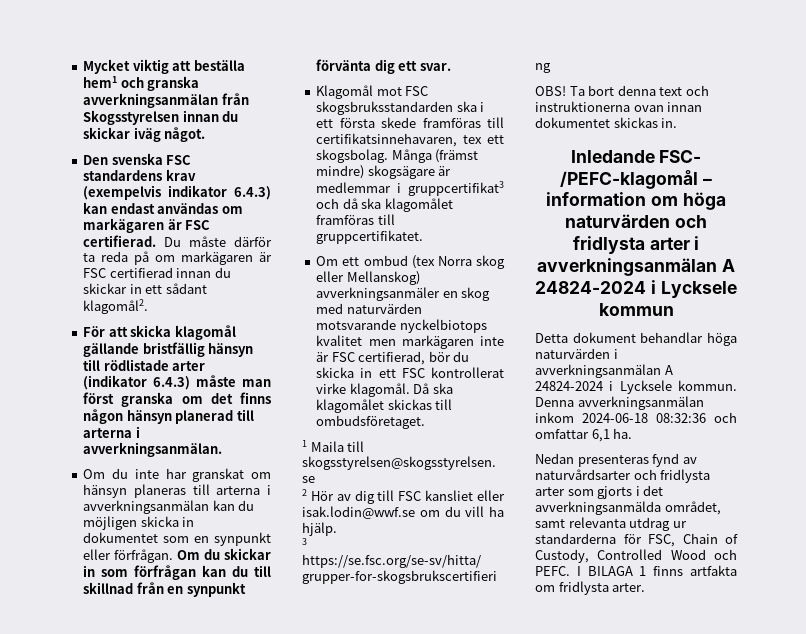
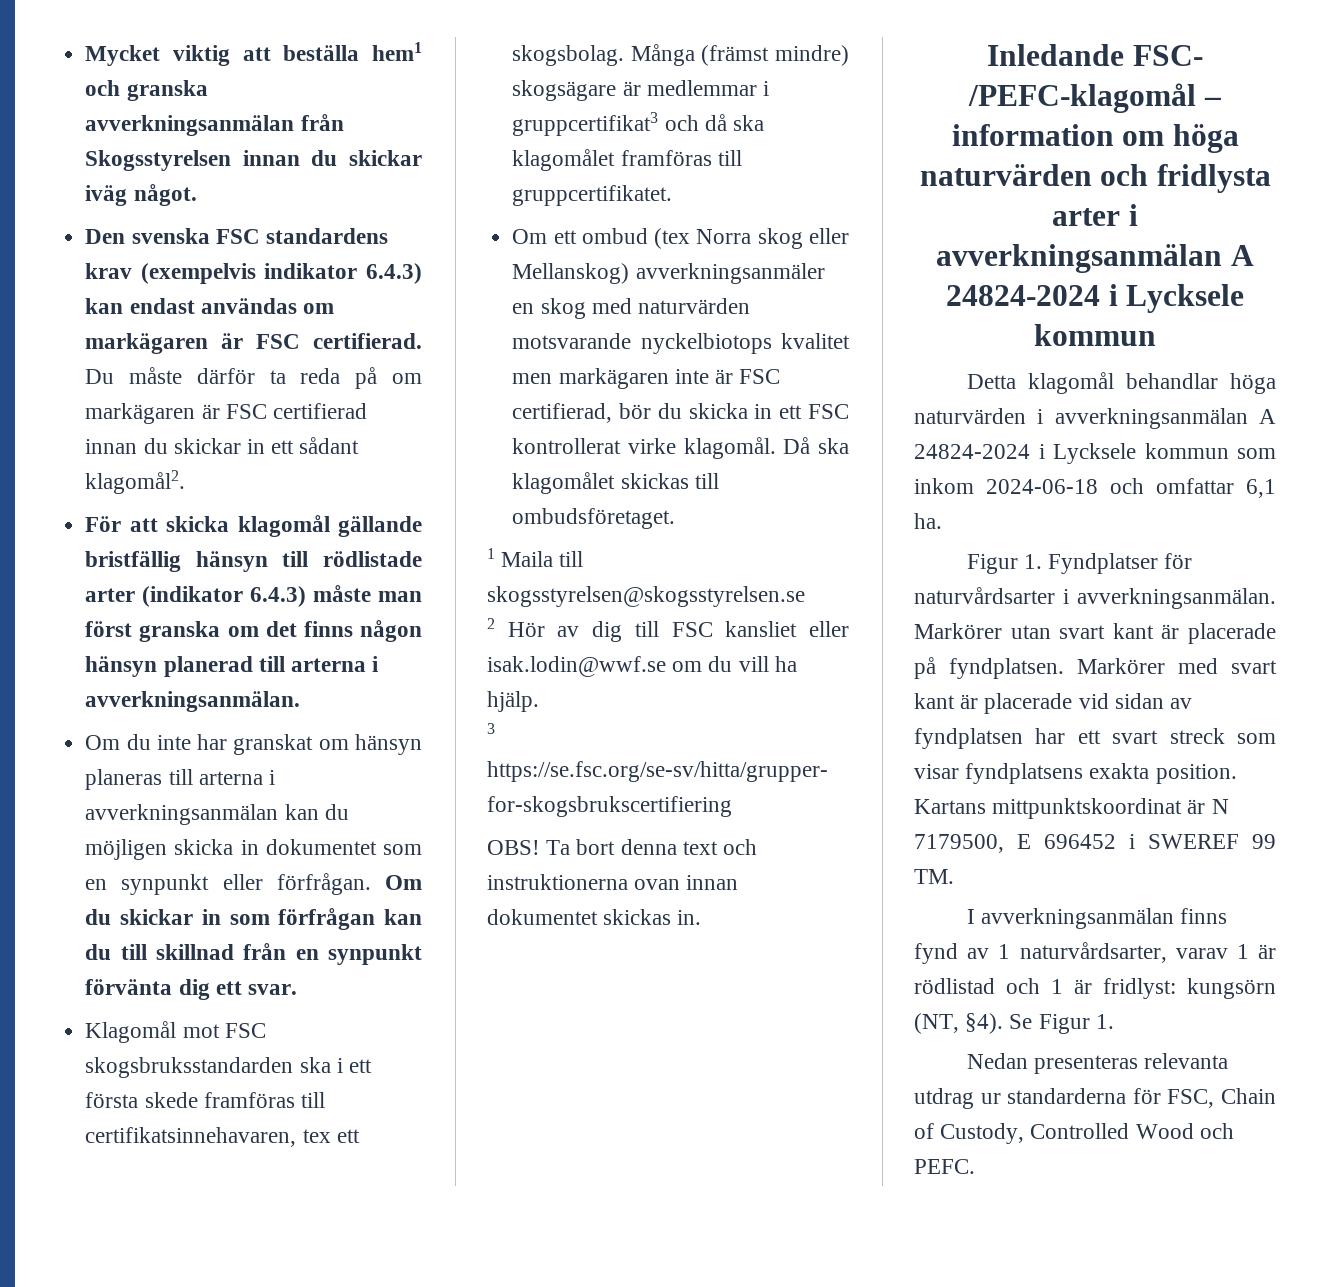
[572,332,636,343] dokument -> [1027,372,1114,394] klagomål
[678,380,737,391] [535,396,704,410] kommun. Denna avverkningsanmälan -> [1144,443,1276,459] kommun som
[656,413,706,423] 08:32:36 -> (1098, 486) none
[535,453,697,467] [535,469,711,483] [535,485,664,499] [535,501,721,515] [535,519,565,528] Nedan presenteras fynd av naturvårdsarter och fridlysta arter som gjorts i det avverkningsanmälda området, samt -> [966,553,1193,574] [914,587,1276,609] [914,623,1276,644] [914,657,1277,679] [914,693,1193,714] [914,728,1276,749] [914,763,1237,784] [914,798,1229,819] [914,834,1276,853] [914,869,954,884] [966,908,1227,929] [914,942,1276,964] [914,978,1276,999] [914,1013,1114,1034] [966,1053,1138,1074] Figur 1. Fyndplatser för naturvårdsarter i avverkningsanmälan. Markörer utan svart kant är placerade på fyndplatsen. Markörer med svart kant är placerade vid sidan av fyndplatsen har ett svart streck som visar fyndplatsens exakta position. Kartans mittpunktskoordinat är N 7179500, E 696452 i SWEREF 99 TM. // I avverkningsanmälan finns fynd av 1 naturvårdsarter, varav 1 är rödlistad och 1 är fridlyst: kungsörn (NT, §4). Se Figur 1. // Nedan presenteras
[576,565,737,576] [535,581,646,595] I BILAGA 1 finns artfakta om fridlysta arter. -> (975, 1166) none

